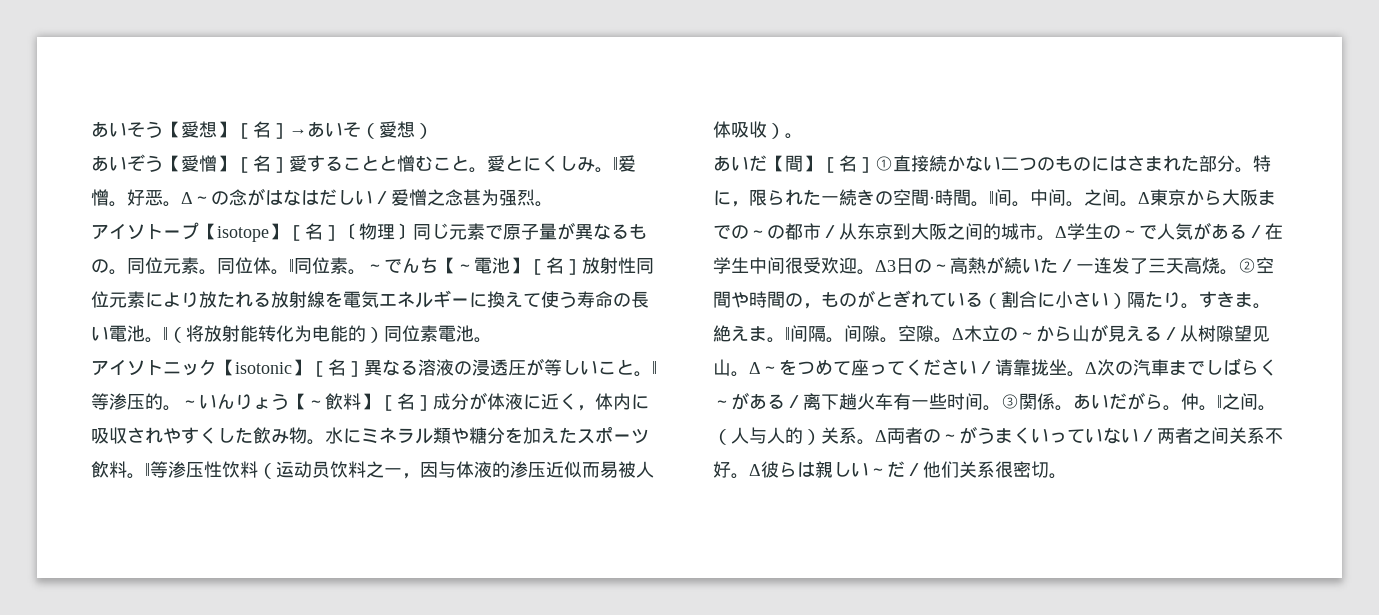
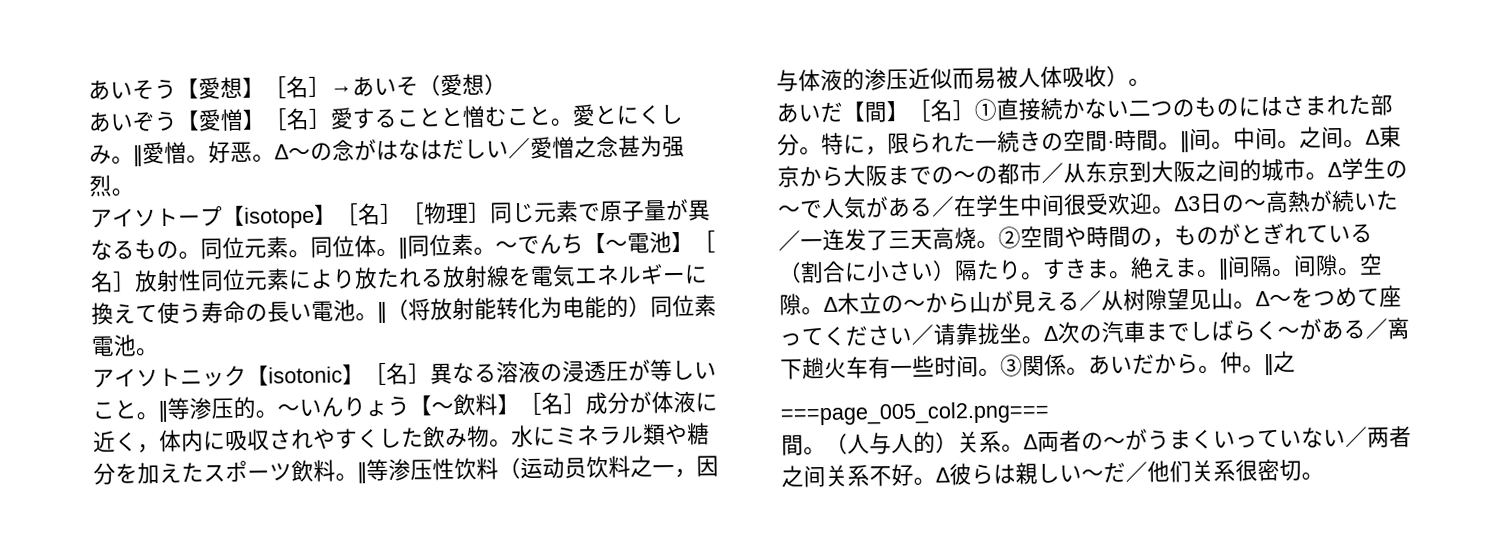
[618,155,636,172] 爱 -> [142,141,165,165] 愛
[391,189,409,206] 爱 -> [530,136,553,159] 愛
[341,223,413,240] 〔物理〕 -> [402,202,491,225] ［物理］
[1127,392,1145,410] が -> [1154,353,1177,374] か
[1240,393,1258,410] 间 -> [780,401,1050,426] [781,434,804,456] // ===page_005_col2.png=== // 間

